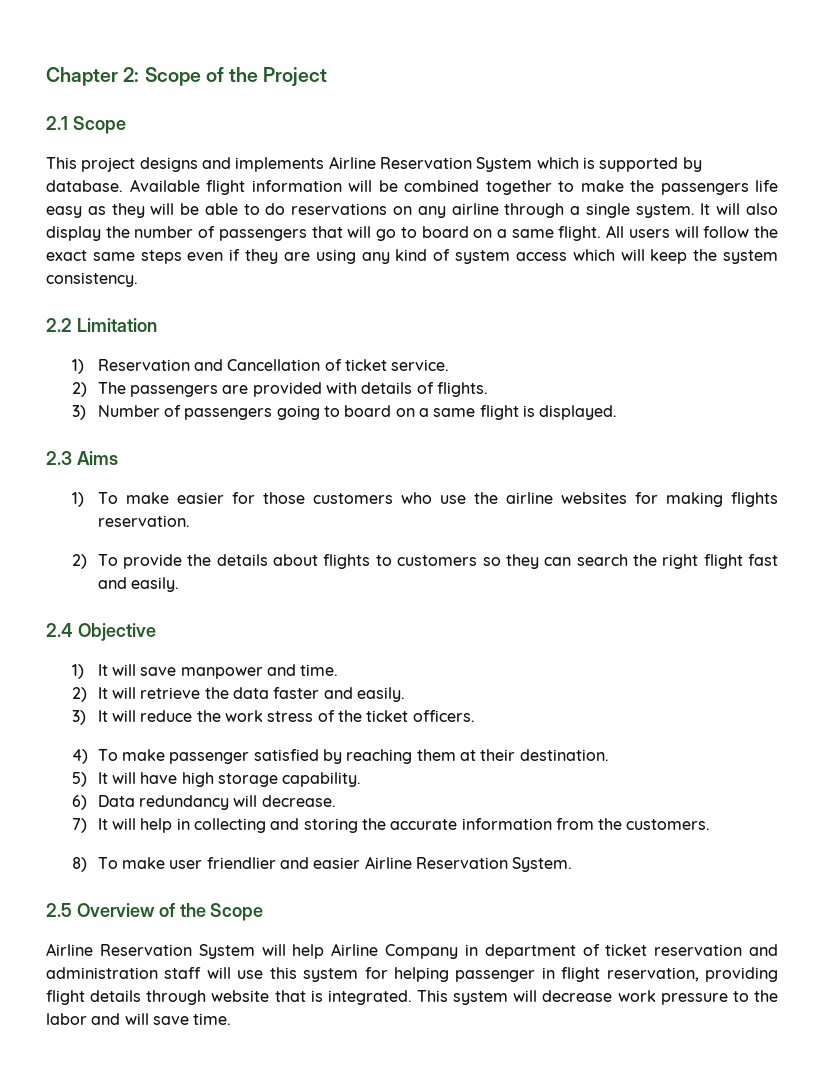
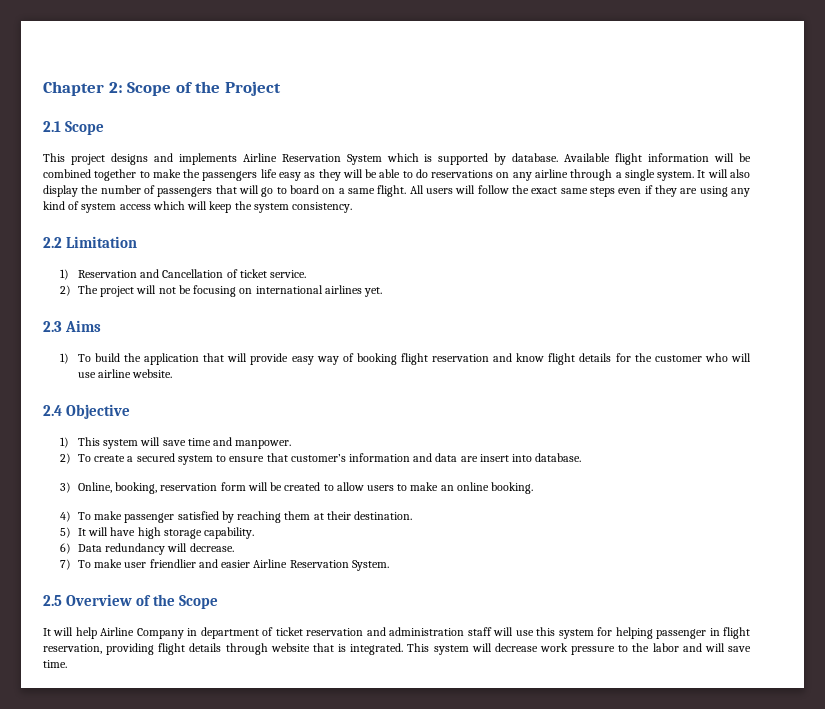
[129,382,488,397] [71,405,618,420] [46,451,118,465] [71,492,778,507] [97,515,190,527] [71,554,779,569] [97,577,179,592] [46,623,156,641] [71,664,339,679] [71,687,405,702] [71,710,475,725] passengers are provided with details of flights. // 3) Number of passengers going to board on a same flight is displayed. // 2.3 Aims // 1) To make easier for those customers who use the airline websites for making flights reservation. // 2) To provide the details about flights to customers so they can search the right flight fast and easily. // 2.4 Objective // 1) It will save manpower and time. // 2) It will retrieve the data faster and easily. // 3) It will reduce the work stress of the ticket officers. -> [100,285,382,297] [43,320,102,332] [60,353,751,365] [77,369,173,378] [43,404,131,419] [60,437,292,449] [60,453,582,465] [60,482,534,494] project will not be focusing on international airlines yet. // 2.3 Aims // 1) To build the application that will provide easy way of booking flight reservation and know flight details for the customer who will use airline website. // 2.4 Objective // 1) This system will save time and manpower. // 2) To create a secured system to ensure that customer’s information and data are insert into database. // 3) Online, booking, reservation form will be created to allow users to make an online booking.
[97,818,711,833] [71,857,87,872] It will help in collecting and storing the accurate information from the customers. // 8) -> (72, 564) none
[46,943,255,959] Airline Reservation System -> [43,628,51,636] It

